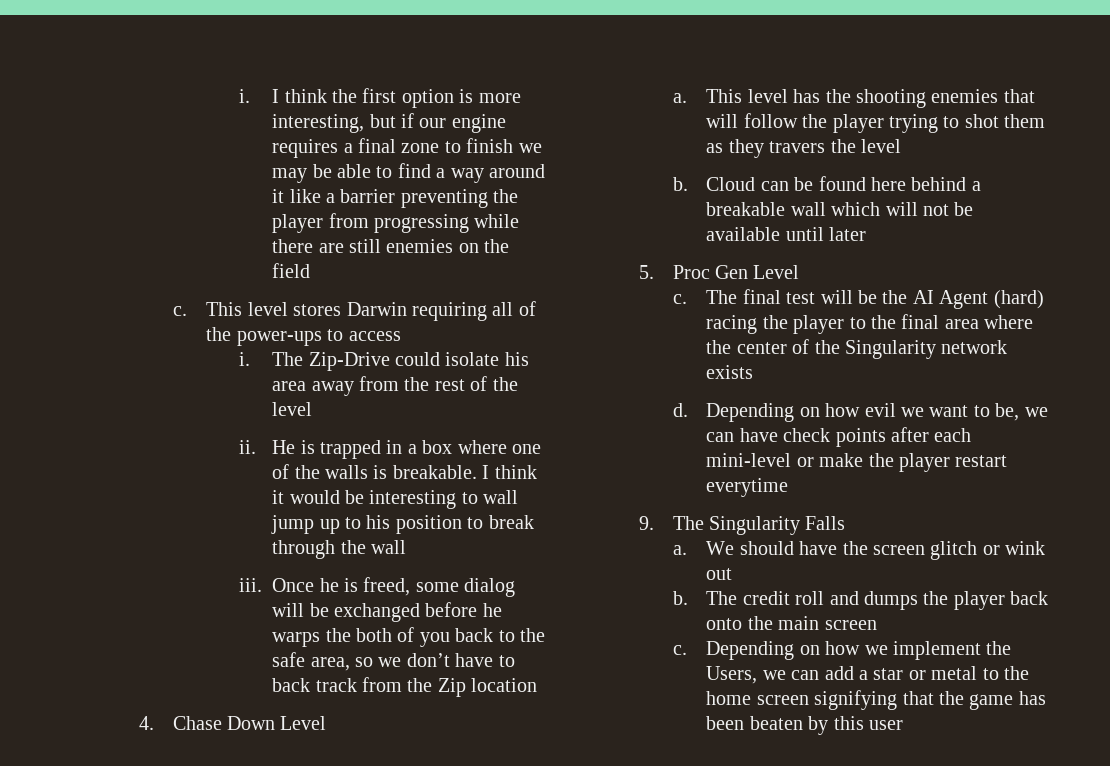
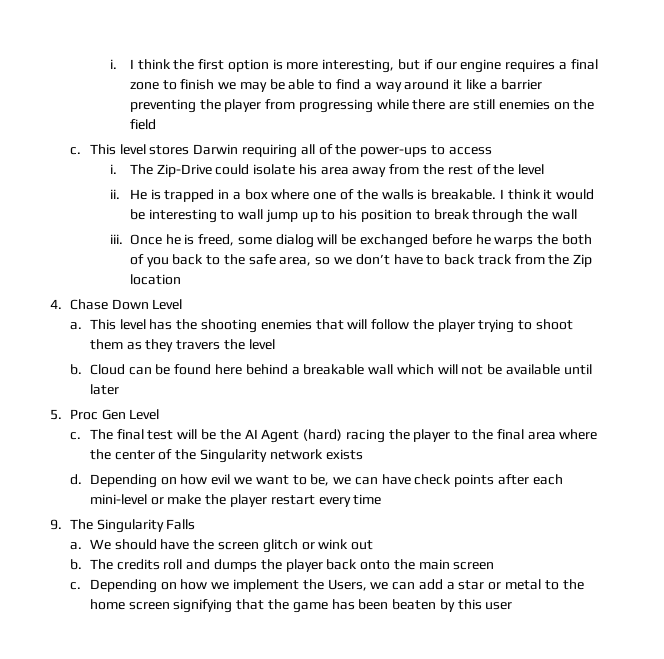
[964,114,999,128] shot -> [535,319,573,330] shoot
[706,478,789,497] everytime -> [318,494,382,507] every time
[742,591,790,605] credit -> [116,559,160,570] credits

